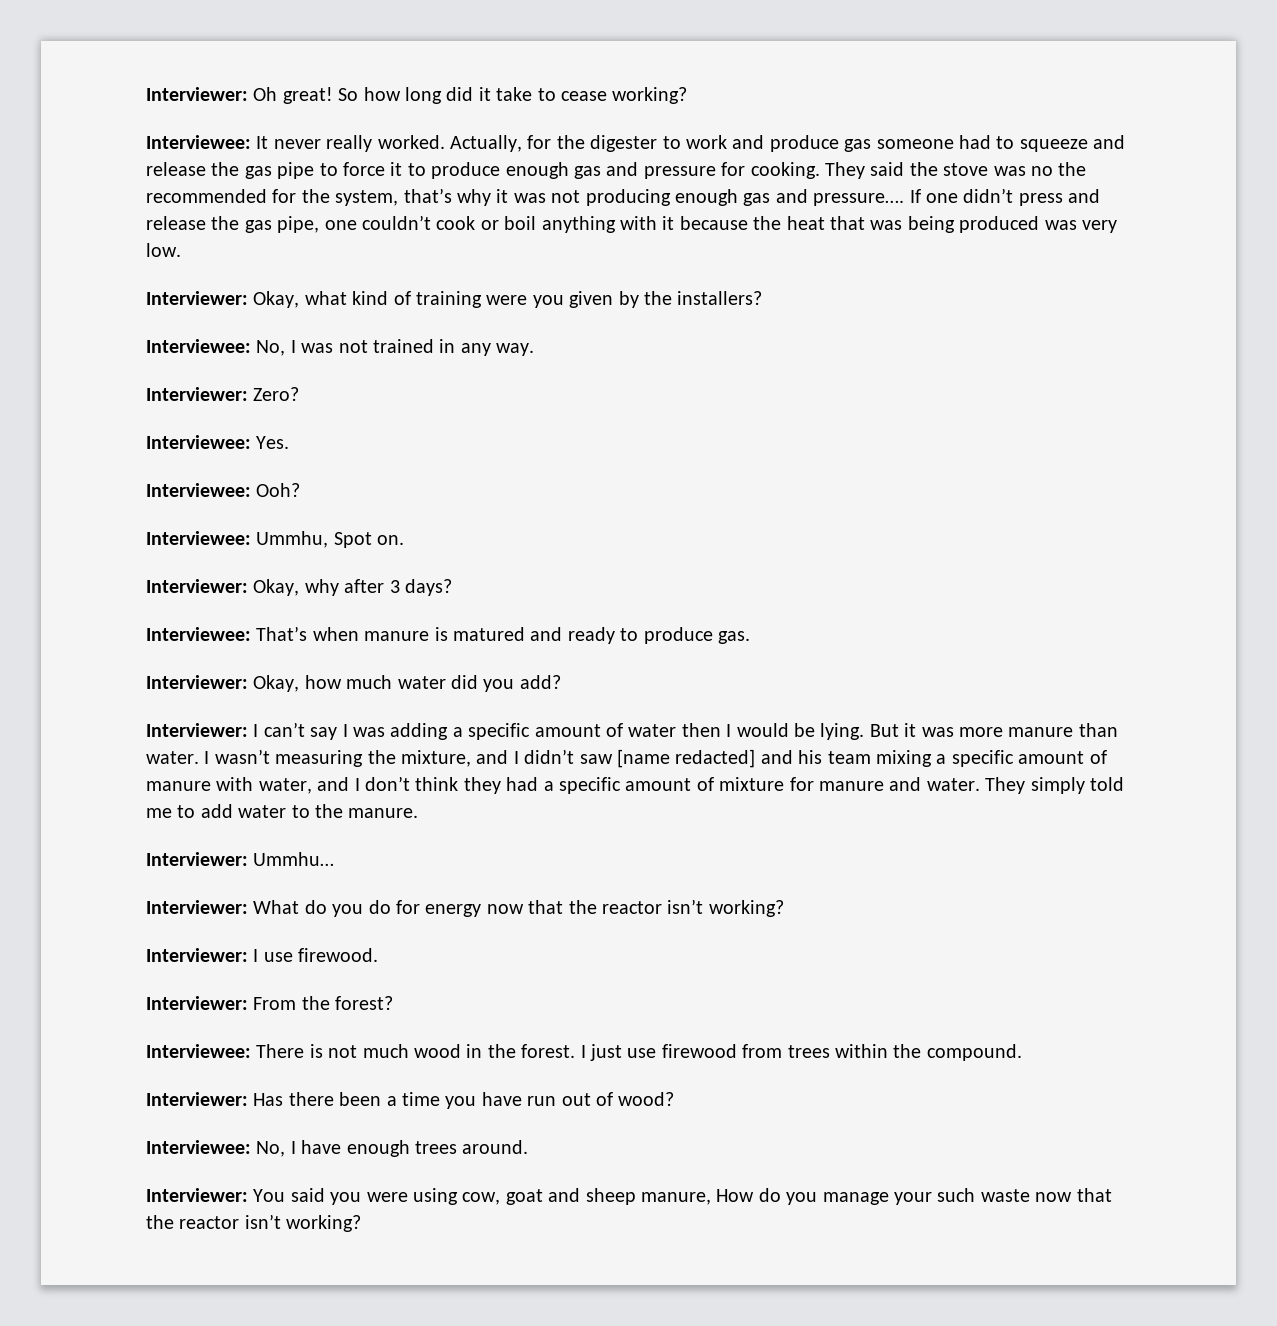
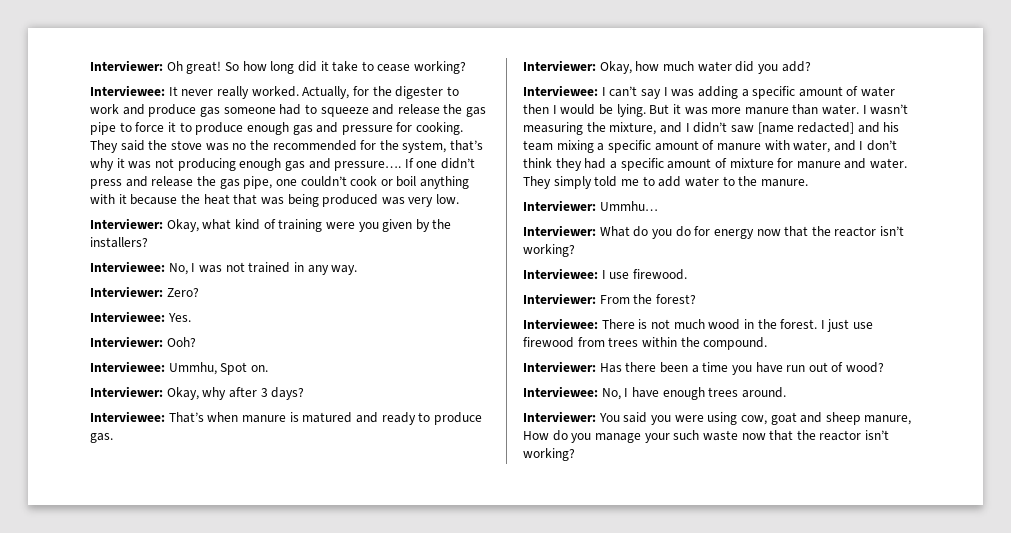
[146,483,251,497] Interviewee: -> [90,336,163,347] Interviewer:
[146,723,248,737] Interviewer: -> [523,85,598,96] Interviewee:
[146,948,248,962] Interviewer: -> [523,268,598,279] Interviewee:

